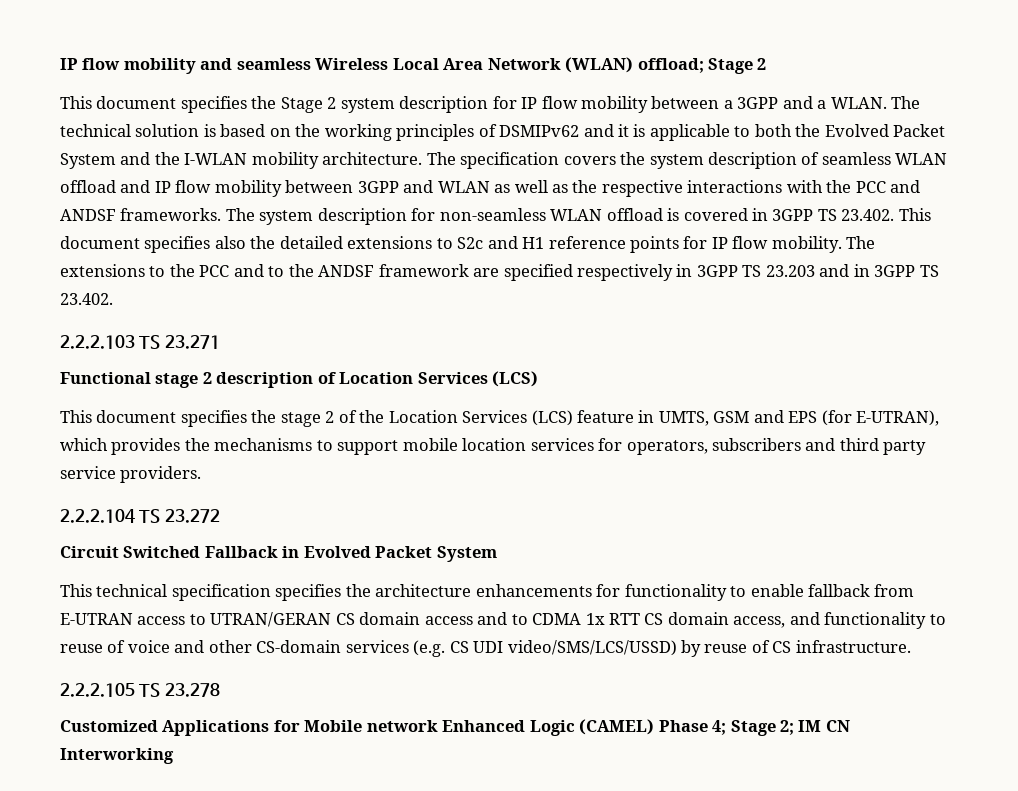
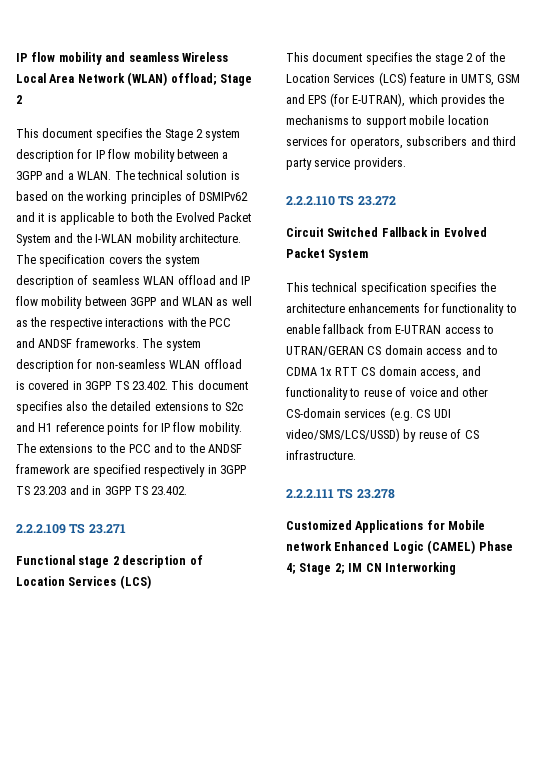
[60,335,135,349] 2.2.2.103 -> [16,524,66,534] 2.2.2.109
[60,509,135,523] 2.2.2.104 -> [286,196,335,206] 2.2.2.110
[60,683,135,697] 2.2.2.105 -> [286,489,334,498] 2.2.2.111

